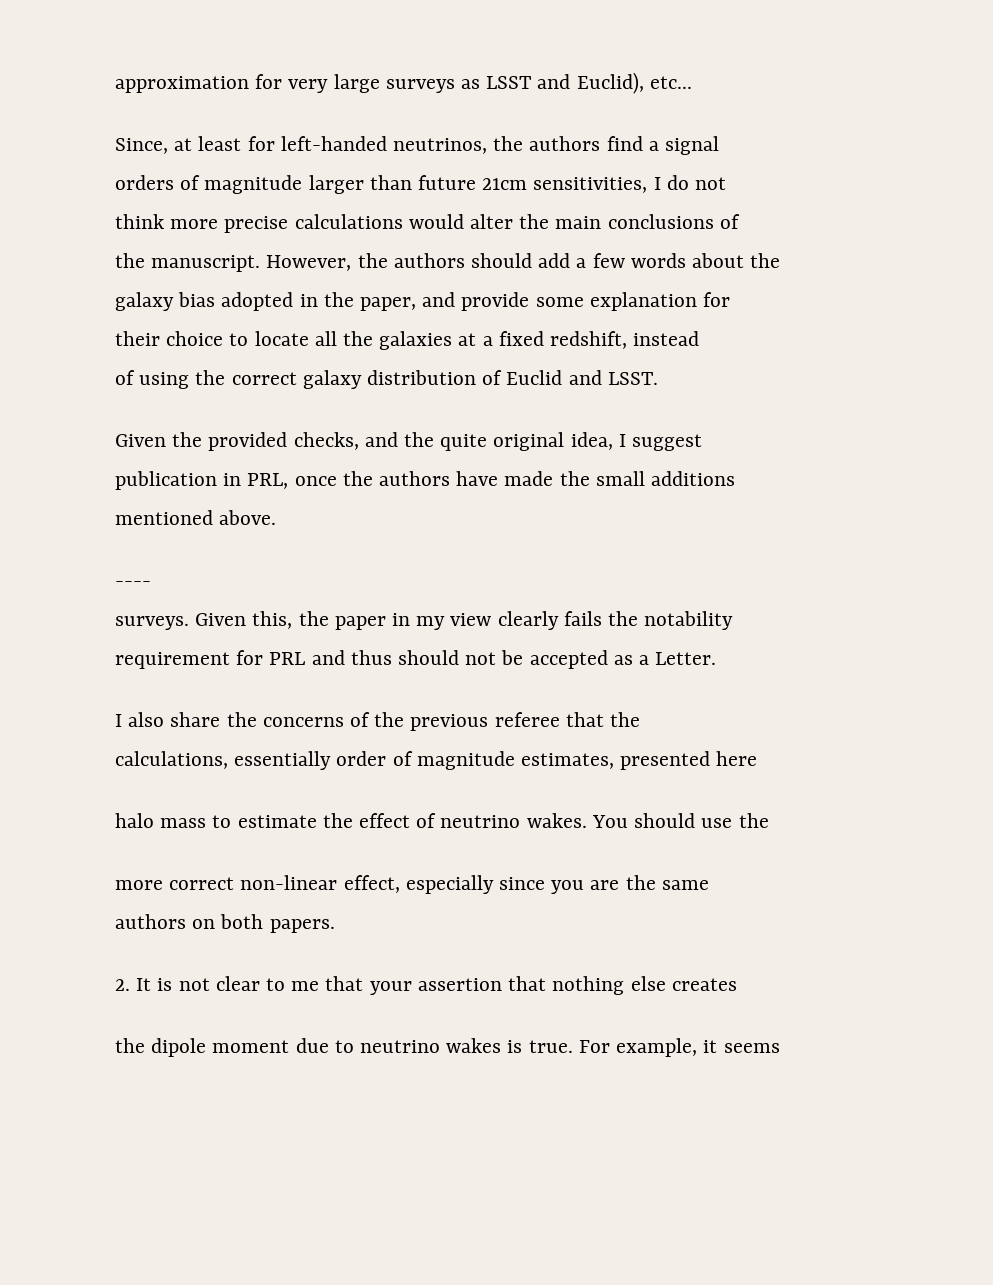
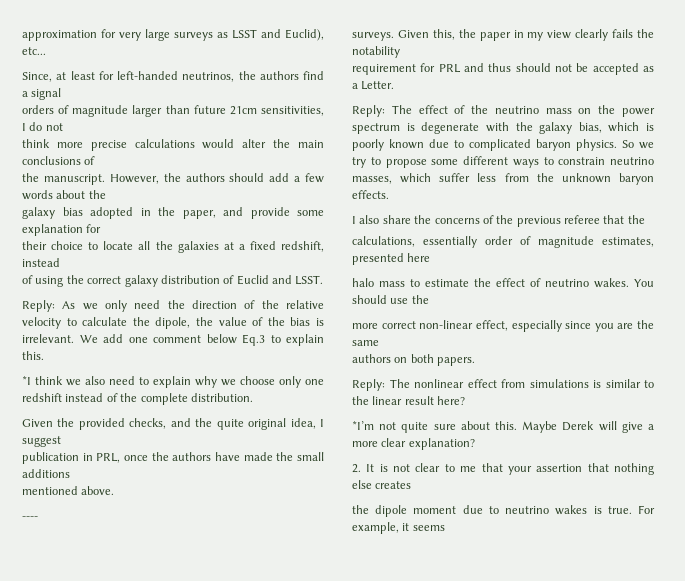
(658, 378) none -> [22,300,324,312] [22,317,324,329] [22,334,324,346] [22,351,44,360] [22,376,324,388] [22,393,253,405] // Reply: As we only need the direction of the relative velocity to calculate the dipole, the value of the bias is irrelevant. We add one comment below Eq.3 to explain this. // *I think we also need to explain why we choose only one redshift instead of the complete distribution.
(717, 658) none -> [352,105,655,117] [352,122,654,134] [352,139,654,151] [352,156,654,168] [352,173,654,185] [352,190,389,199] // Reply: The effect of the neutrino mass on the power spectrum is degenerate with the galaxy bias, which is poorly known due to complicated baryon physics. So we try to propose some different ways to constrain neutrino masses, which suffer less from the unknown baryon effects.
(335, 926) none -> [352,379,654,391] [352,396,466,405] [352,421,654,433] [352,438,475,450] // Reply: The nonlinear effect from simulations is similar to the linear result here? // *I’m not quite sure about this. Maybe Derek will give a more clear explanation?

